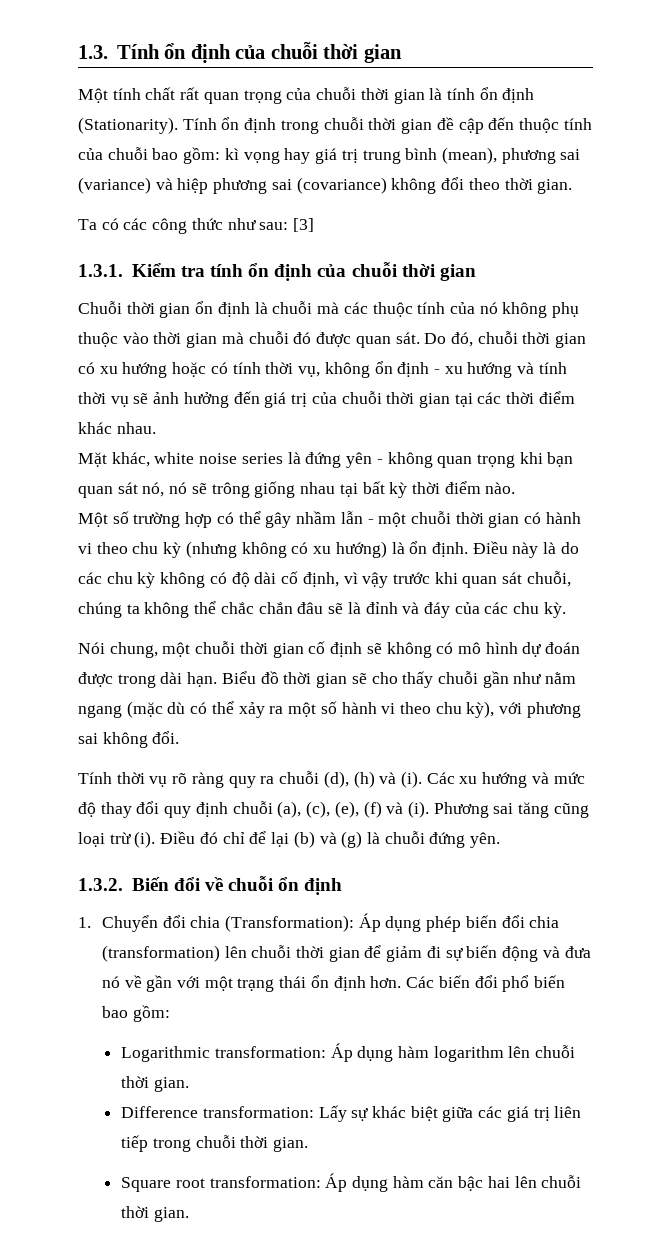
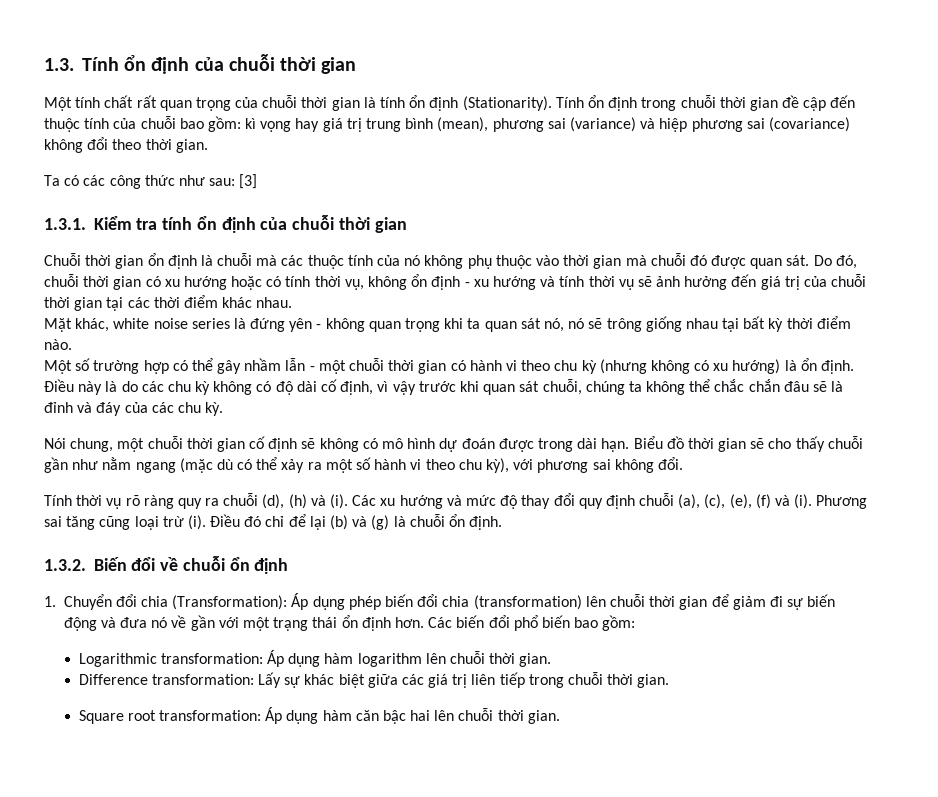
[547,452,574,467] bạn -> [467,318,481,329] ta
[429,832,501,848] đứng yên. -> [448,514,503,530] ổn định.

